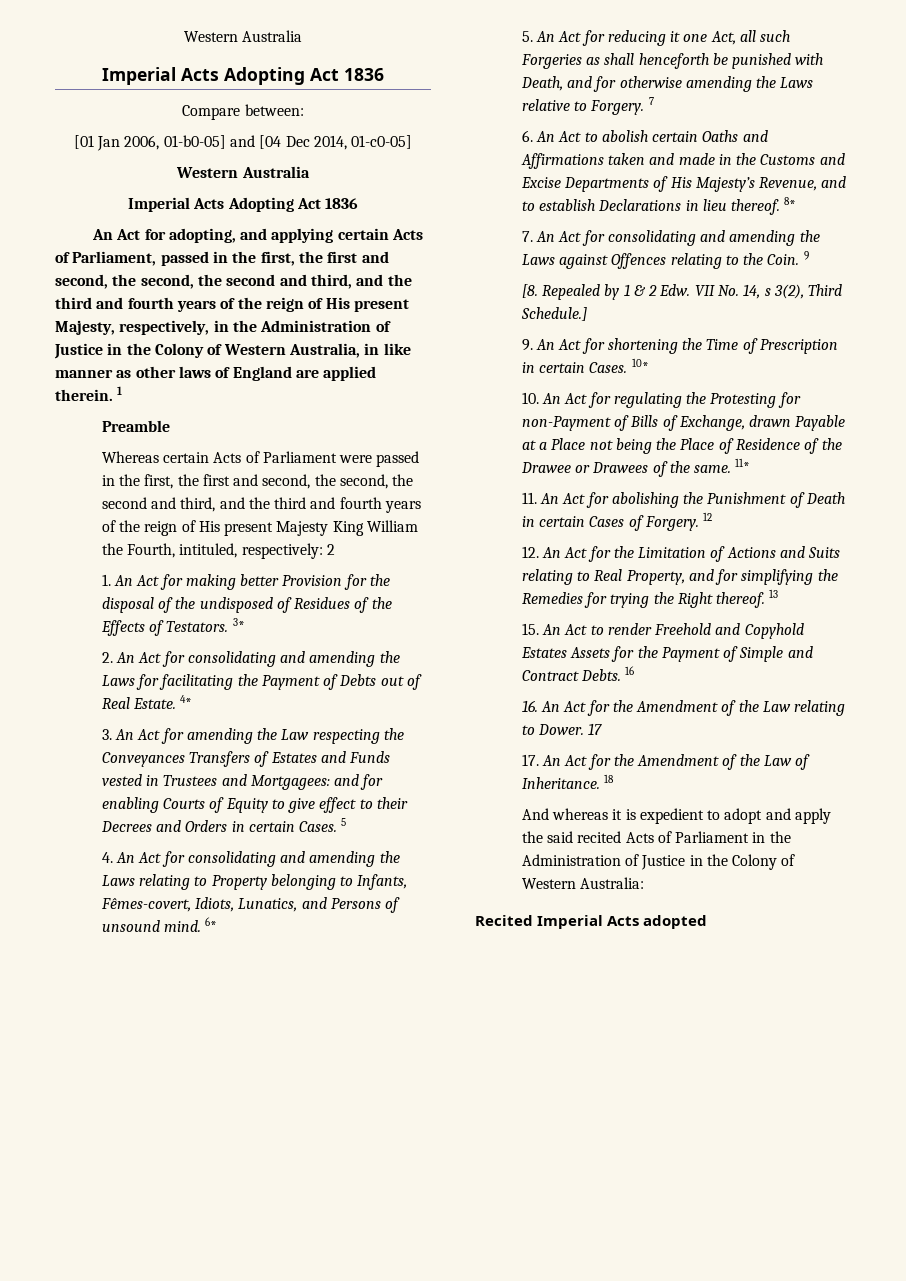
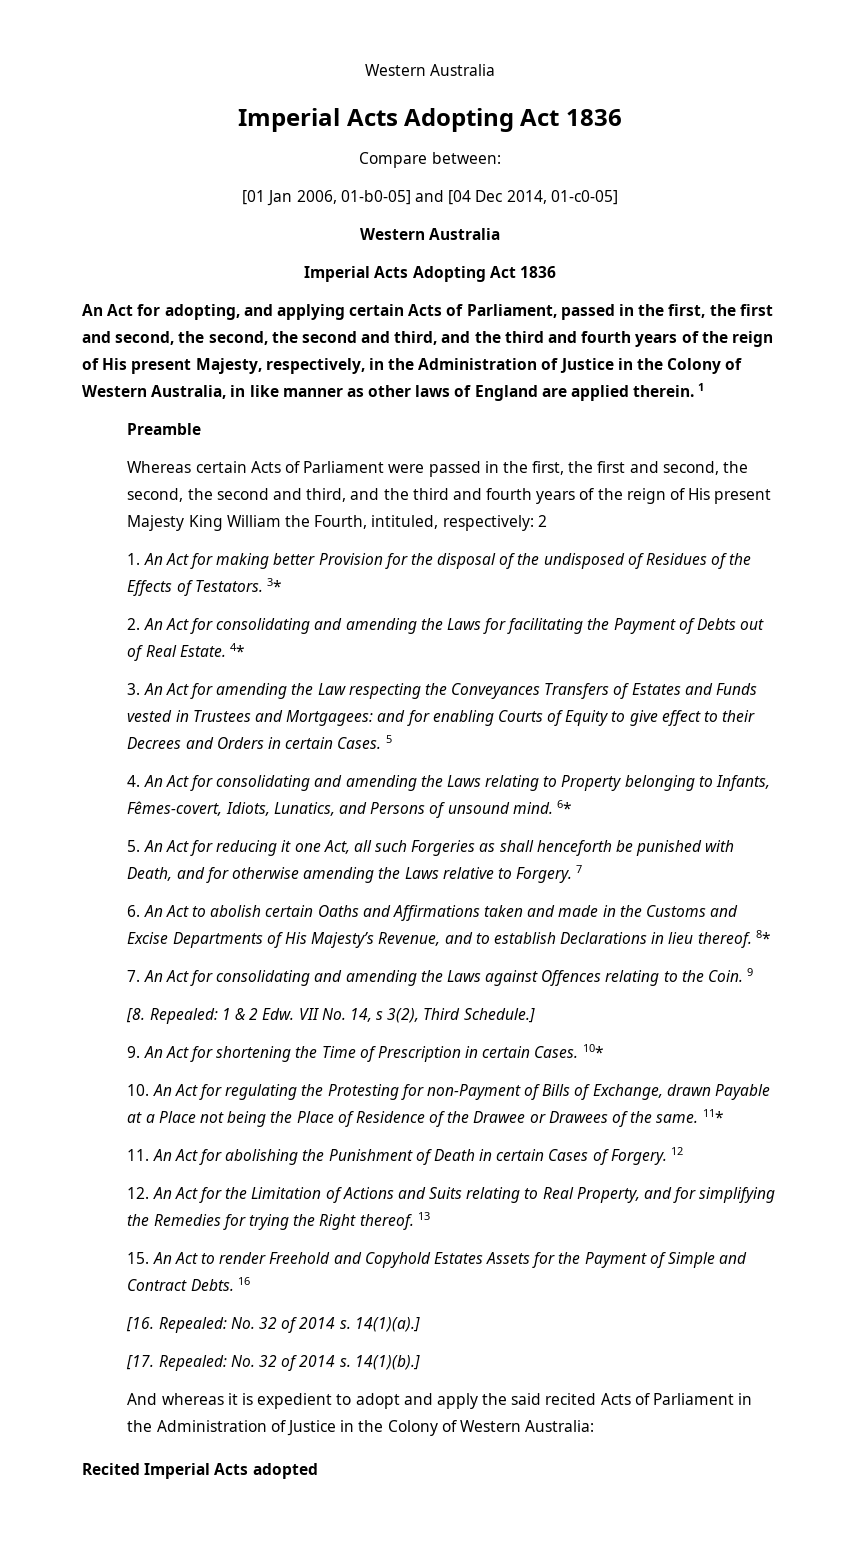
[541,284,620,300] Repealed by -> [149,1008,218,1024] Repealed:
[521,700,846,716] [521,723,603,735] [521,754,811,770] [521,774,614,789] 16. An Act for the Amendment of the Law relating to Dower. 17 // 17. An Act for the Amendment of the Law of Inheritance. 18 -> [126,1317,420,1333] [126,1355,420,1371] [16. Repealed: No. 32 of 2014 s. 14(1)(a).] // [17. Repealed: No. 32 of 2014 s. 14(1)(b).]

